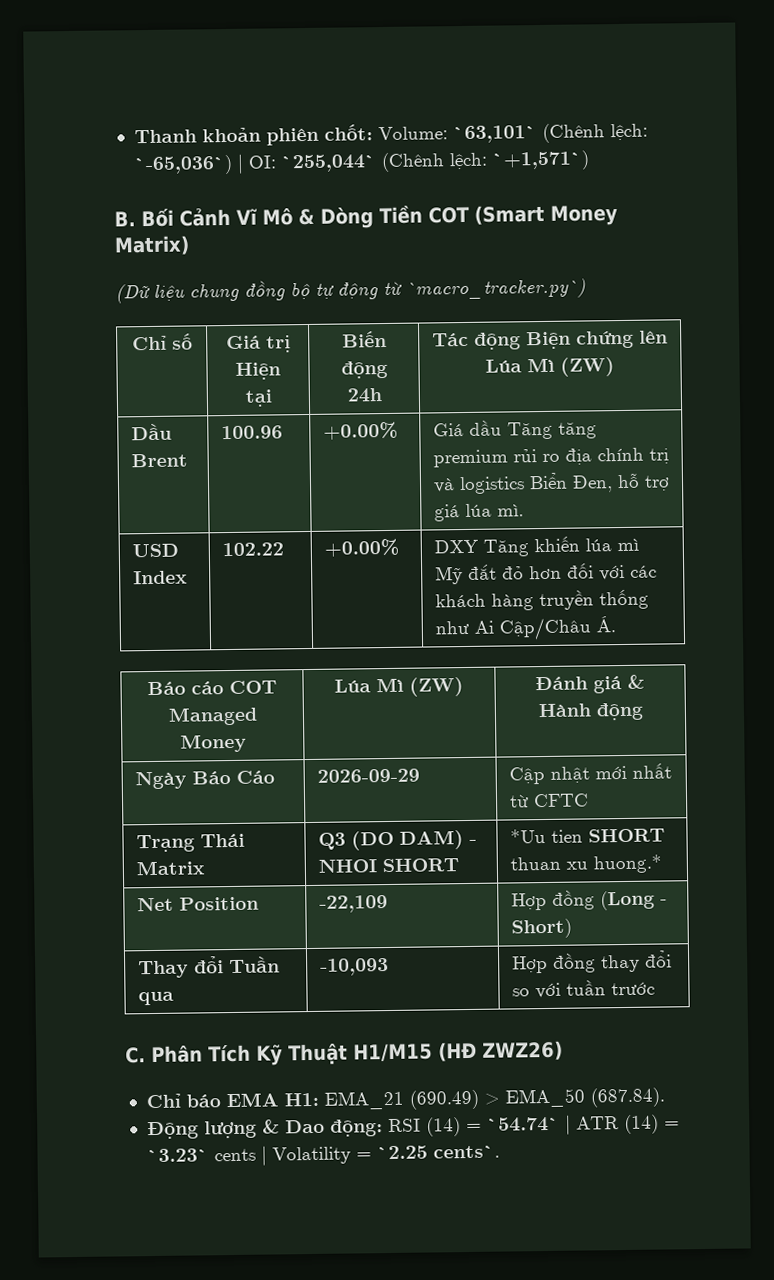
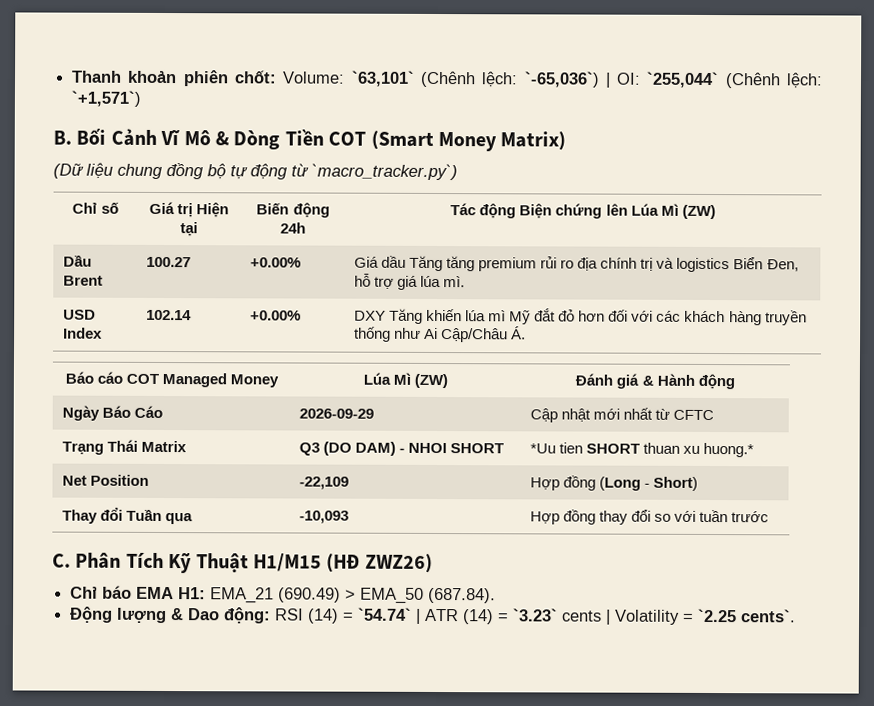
[220,425,283,440] 100.96 -> [145,256,191,268] 100.27
[221,542,284,557] 102.22 -> [145,309,192,321] 102.14

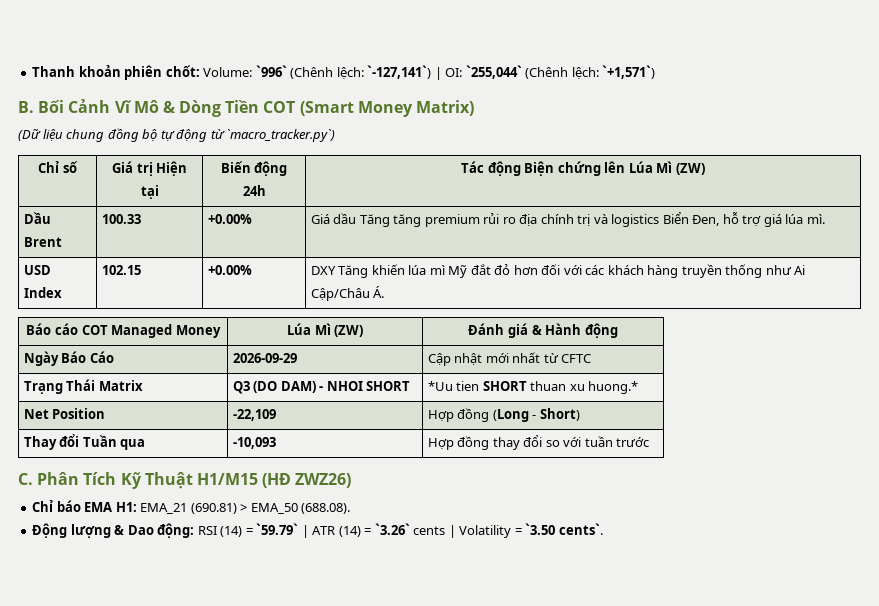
[350,70,600,88] `63,101` (Chênh lệch: `-65,036`) -> [255,65,432,79] `996` (Chênh lệch: `-127,141`)
[145,256,191,268] 100.27 -> [101,214,141,224] 100.33
[145,309,192,321] 102.14 -> [101,265,141,275] 102.15
[278,587,342,603] (690.49) -> [190,503,237,514] (690.81)
[428,587,497,604] (687.84). -> [301,503,351,514] (688.08).
[358,607,413,621] `54.74` -> [256,523,299,535] `59.79`
[513,608,559,622] `3.23` -> [374,523,410,535] `3.26`
[698,608,738,623] `2.25 -> [525,523,556,535] `3.50

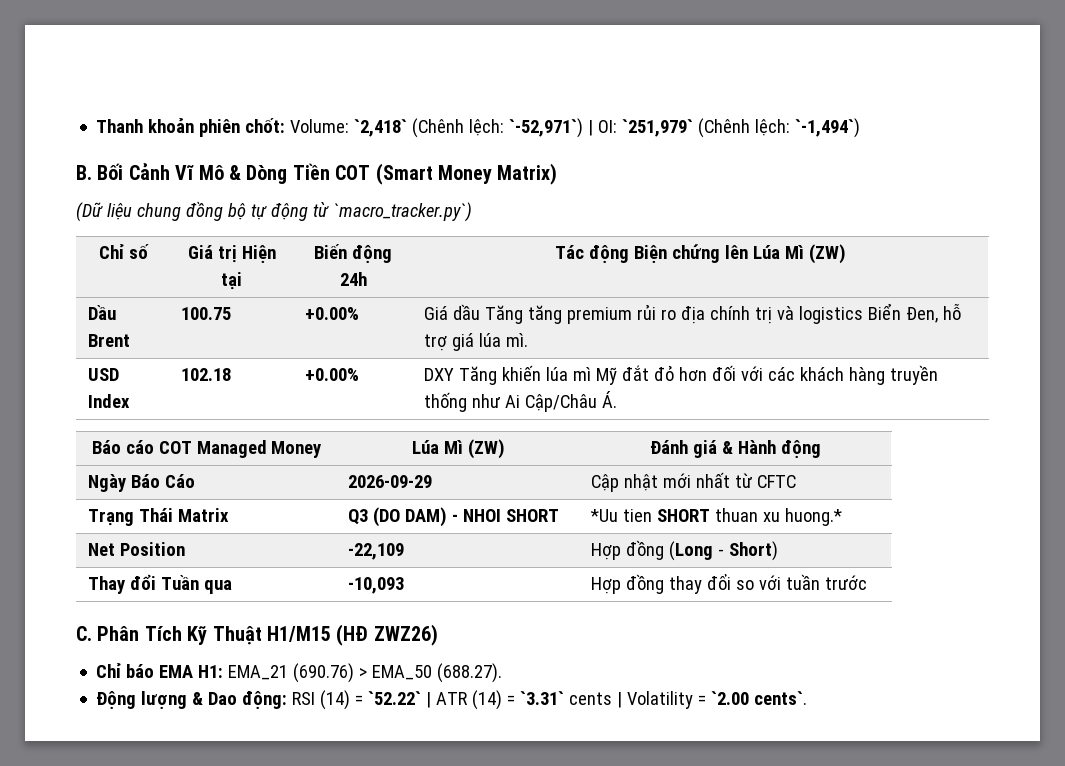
[255,65,432,79] `996` (Chênh lệch: `-127,141`) -> [354,118,584,138] `2,418` (Chênh lệch: `-52,971`)
[465,65,656,79] `255,044` (Chênh lệch: `+1,571`) -> [622,118,861,138] `251,979` (Chênh lệch: `-1,494`)
[101,214,141,224] 100.33 -> [180,307,231,320] 100.75
[101,265,141,275] 102.15 -> [180,368,231,381] 102.18
[190,503,237,514] (690.81) -> [293,663,355,683] (690.76)
[301,503,351,514] (688.08). -> [437,663,503,683] (688.27).
[256,523,299,535] `59.79` -> [368,691,422,705] `52.22`
[374,523,410,535] `3.26` -> [520,691,565,705] `3.31`
[525,523,556,535] `3.50 -> [711,691,750,705] `2.00

